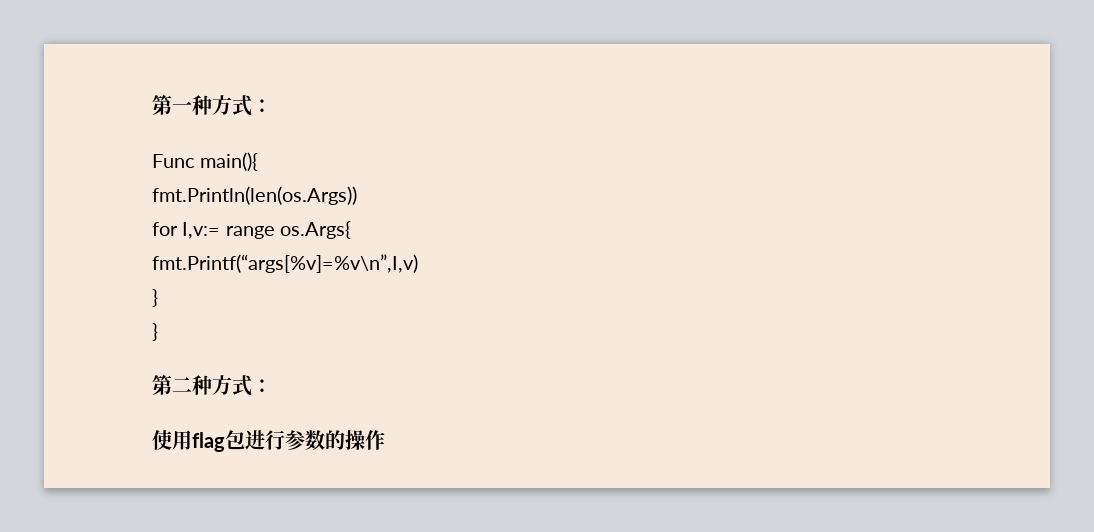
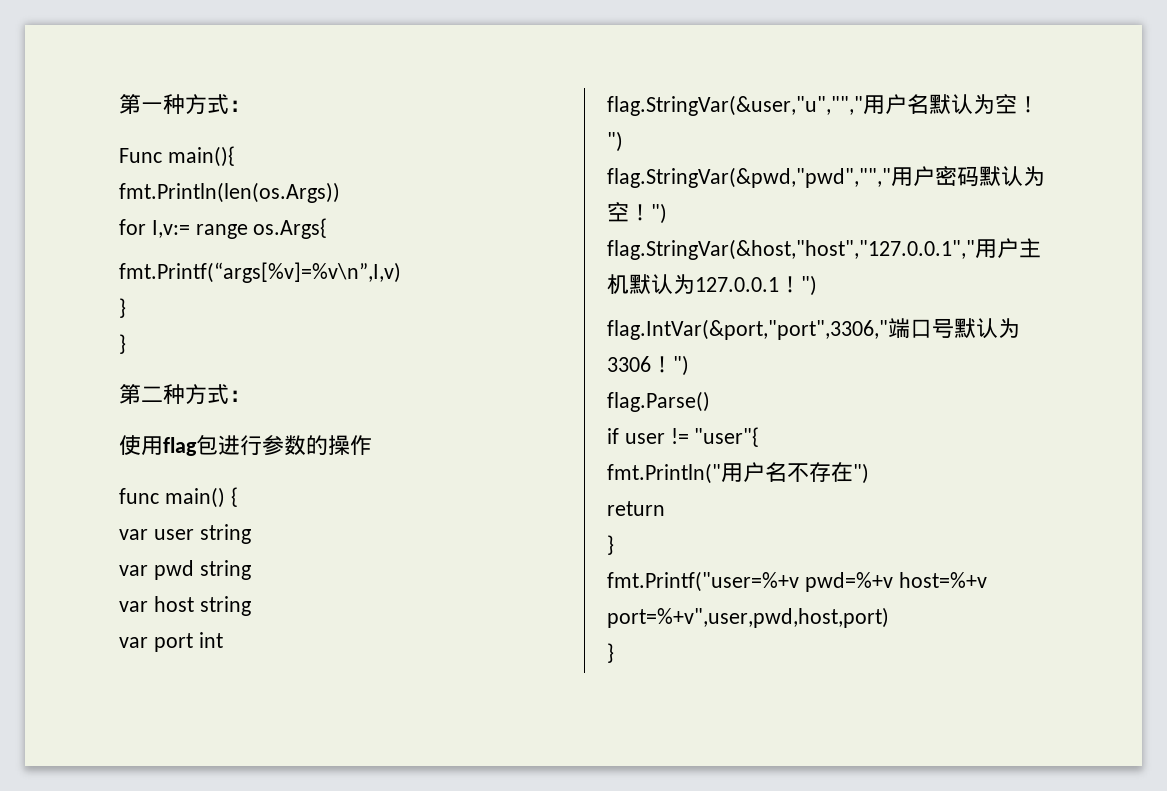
(385, 440) none -> [119,487,238,508] [119,524,251,544] [119,560,251,580] [119,596,251,616] [119,632,223,652] [607,94,1039,116] [607,131,623,152] [607,166,1045,188] [607,202,667,224] [607,238,1041,260] [607,274,817,296] [607,318,1020,340] [607,355,689,376] [607,391,710,412] [607,427,760,447] [607,462,869,484] [607,501,665,516] [607,535,614,555] [607,571,987,592] [607,607,889,628] [607,643,614,663] // func main() { // var user string // var pwd string // var host string // var port int // flag.StringVar(&user,"u","","用户名默认为空！") // flag.StringVar(&pwd,"pwd","","用户密码默认为空！") // flag.StringVar(&host,"host","127.0.0.1","用户主机默认为127.0.0.1！") // flag.IntVar(&port,"port",3306,"端口号默认为3306！") // flag.Parse() // if user != "user"{ // fmt.Println("用户名不存在") // return // } // fmt.Printf("user=%+v pwd=%+v host=%+v port=%+v",user,pwd,host,port) // }

